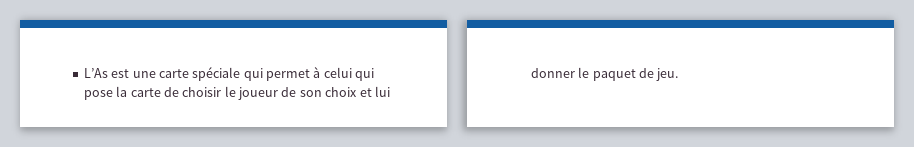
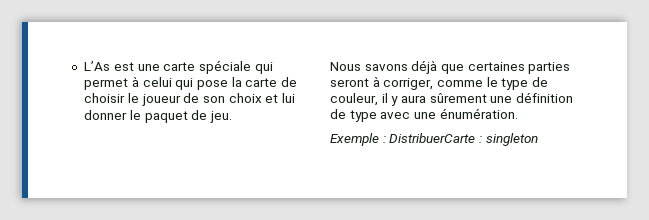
(679, 74) none -> [330,60,571,74] [330,76,548,90] [330,92,573,106] [330,108,518,122] [330,133,538,146] // Nous savons déjà que certaines parties seront à corriger, comme le type de couleur, il y aura sûrement une définition de type avec une énumération. // Exemple : DistribuerCarte : singleton

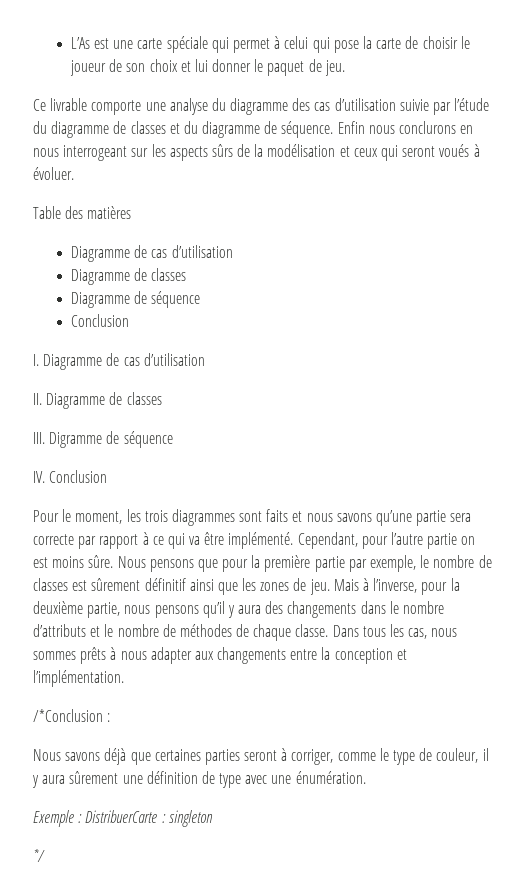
(232, 117) none -> [33,98,490,115] [33,121,474,138] [33,144,480,161] [33,167,74,180] [33,206,132,219] [70,245,233,262] [70,268,187,285] [70,291,201,308] [70,314,129,327] [33,353,205,370] [33,392,162,409] [33,431,173,448] [33,470,108,483] [33,509,472,526] [33,532,476,549] [33,555,492,572] [33,578,460,595] [33,601,445,618] [33,624,458,641] [33,647,407,664] [33,670,124,687] [33,709,111,722] // Ce livrable comporte une analyse du diagramme des cas d’utilisation suivie par l’étude du diagramme de classes et du diagramme de séquence. Enfin nous conclurons en nous interrogeant sur les aspects sûrs de la modélisation et ceux qui seront voués à évoluer. // Table des matières // Diagramme de cas d’utilisation // Diagramme de classes // Diagramme de séquence // Conclusion // I. Diagramme de cas d’utilisation // II. Diagramme de classes // III. Digramme de séquence // IV. Conclusion // Pour le moment, les trois diagrammes sont faits et nous savons qu’une partie sera correcte par rapport à ce qui va être implémenté. Cependant, pour l’autre partie on est moins sûre. Nous pensons que pour la première partie par exemple, le nombre de classes est sûrement définitif ainsi que les zones de jeu. Mais à l’inverse, pour la deuxième partie, nous pensons qu’il y aura des changements dans le nombre d’attributs et le nombre de méthodes de chaque classe. Dans tous les cas, nous sommes prêts à nous adapter aux changements entre la conception et l’implémentation. // /*Conclusion :
(538, 139) none -> [33,849,45,862] // */

